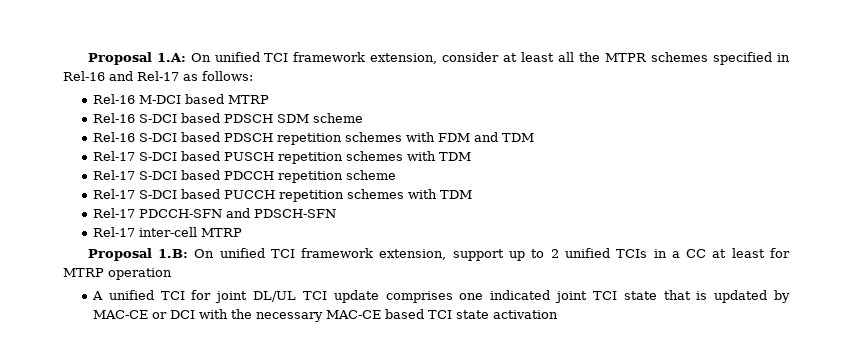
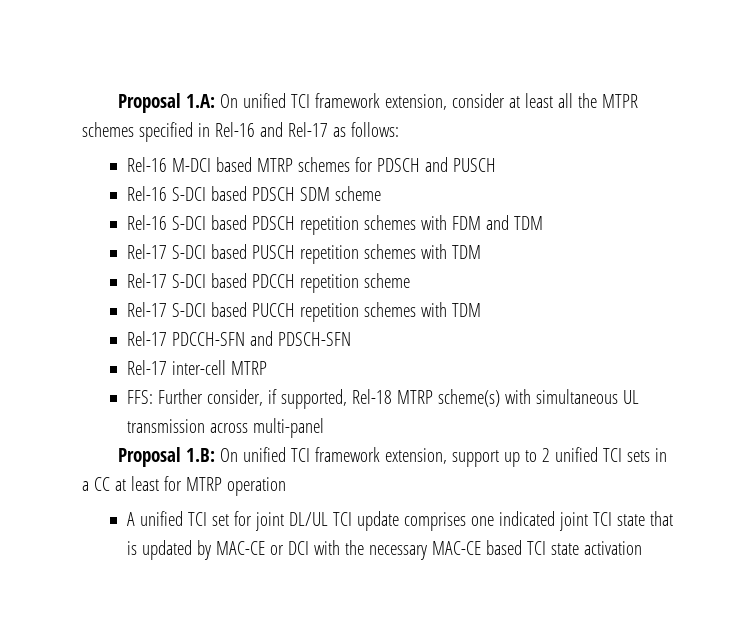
(269, 99) none -> [297,157,496,172] schemes for PDSCH and PUSCH
(242, 232) none -> [126,389,639,409] [126,418,324,438] // FFS: Further consider, if supported, Rel-18 MTRP scheme(s) with simultaneous UL transmission across multi-panel
[616,249,648,258] TCIs -> [603,448,651,462] TCI sets
(185, 295) none -> [211,514,229,526] set

